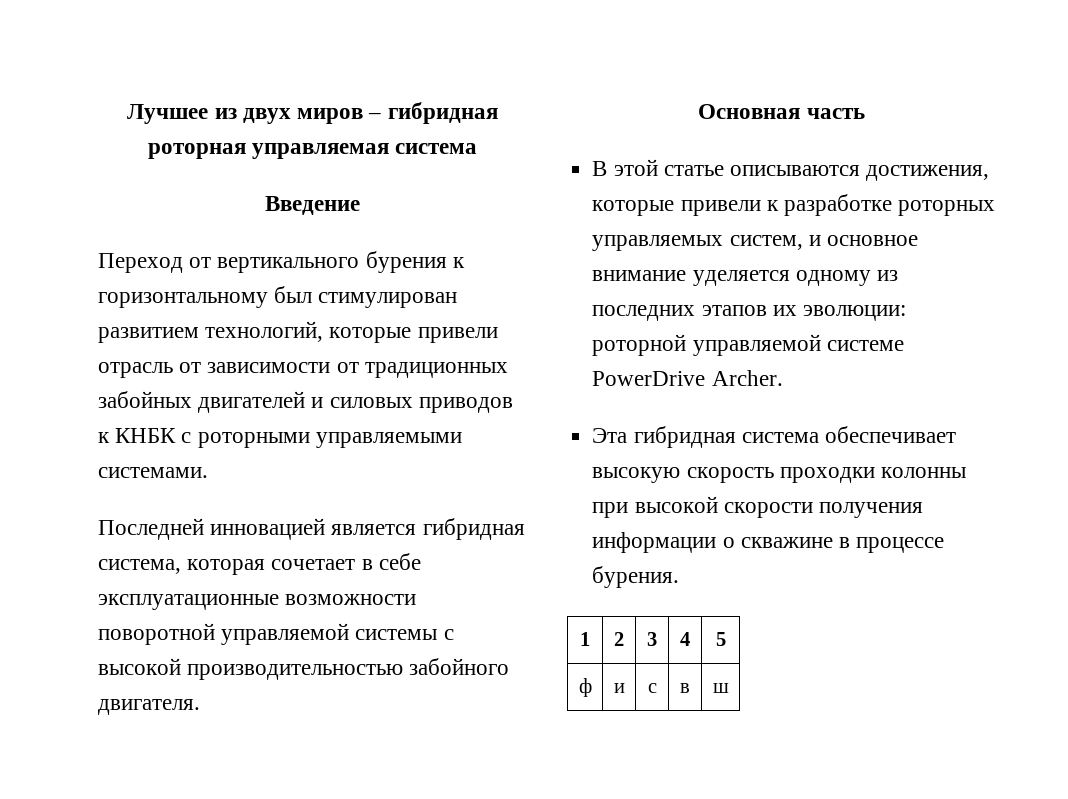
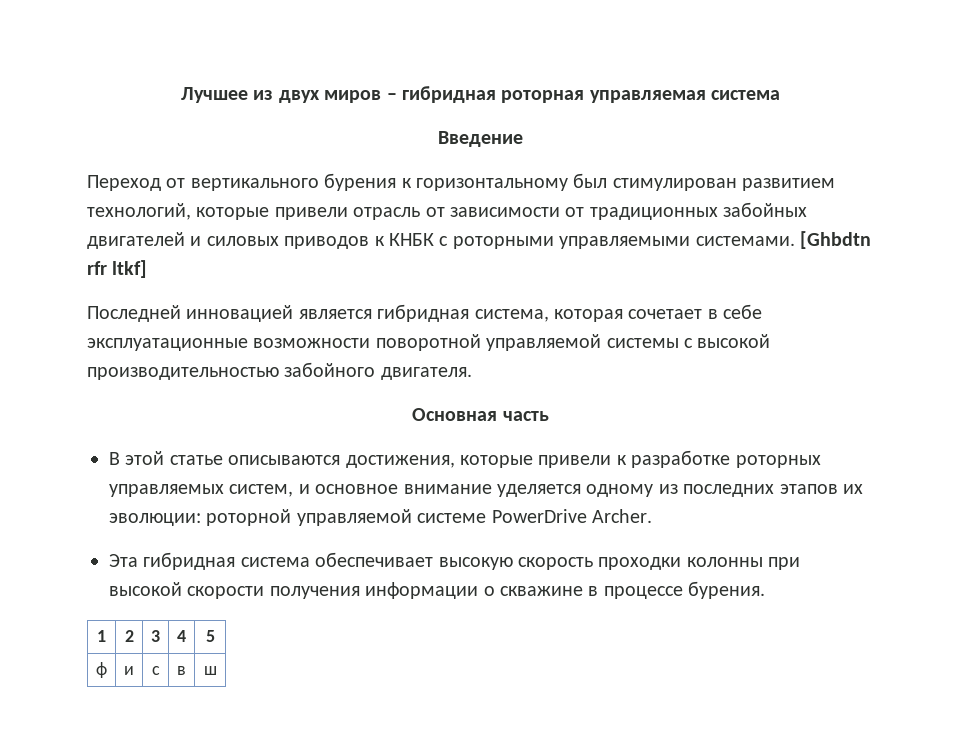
(208, 472) none -> [799,231,871,249] [87,260,148,278] [Ghbdtn rfr ltkf]

